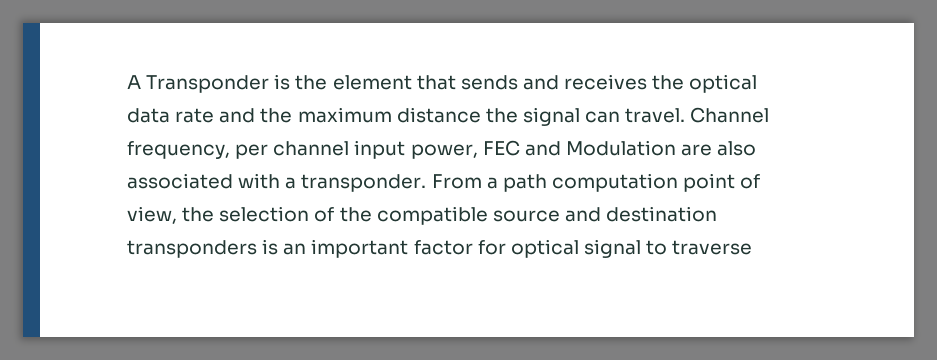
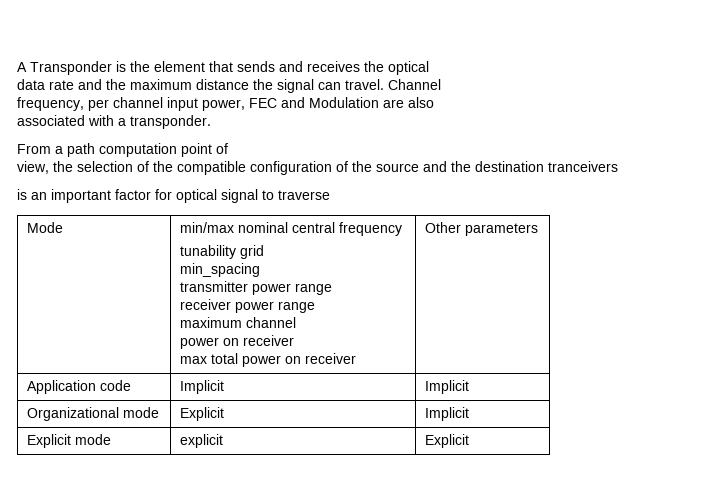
(427, 183) none -> (211, 122) //
(488, 215) none -> [250,161,372,175] configuration of the
(601, 214) none -> [451,161,471,172] the
[127,240,257,258] // transponders -> [548,161,618,172] tranceivers //
(753, 247) none -> [26,222,63,233] [179,222,402,236] [179,245,264,259] [179,263,260,277] [179,281,332,295] [179,299,315,313] [179,317,296,328] [179,335,294,349] [179,353,356,367] [424,222,538,236] [26,380,131,394] [179,380,224,394] [424,380,469,394] [26,407,159,421] [179,407,224,421] [424,407,469,421] [26,434,111,448] [179,434,223,448] [424,434,469,448] // Mode | min/max nominal central frequency // tunability grid // min_spacing // transmitter power range // receiver power range // maximum channel // power on receiver // max total power on receiver | Other parameters // Application code | Implicit | Implicit // Organizational mode | Explicit | Implicit // Explicit mode | explicit | Explicit

